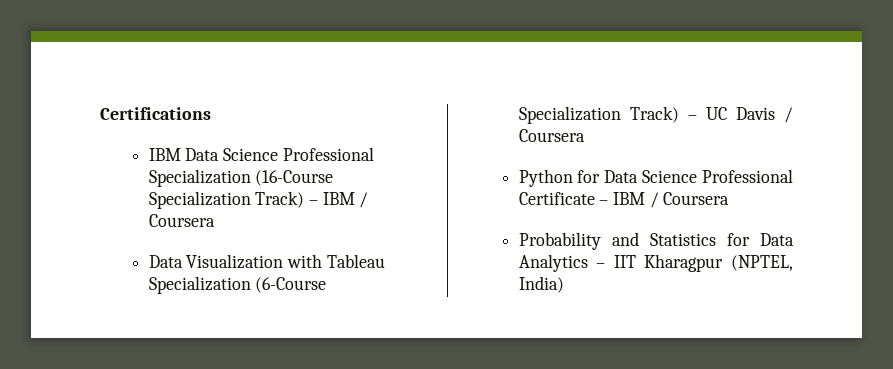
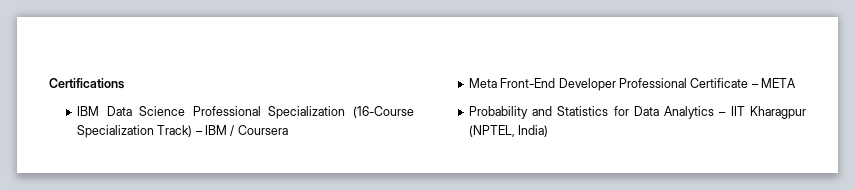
[148,254,385,269] [148,276,327,294] [518,106,793,124] [518,129,585,142] [518,169,793,187] [518,192,730,208] Data Visualization with Tableau Specialization (6-Course Specialization Track) – UC Davis / Coursera // Python for Data Science Professional Certificate – IBM / Coursera -> [468,78,797,91] Meta Front-End Developer Professional Certificate – META

